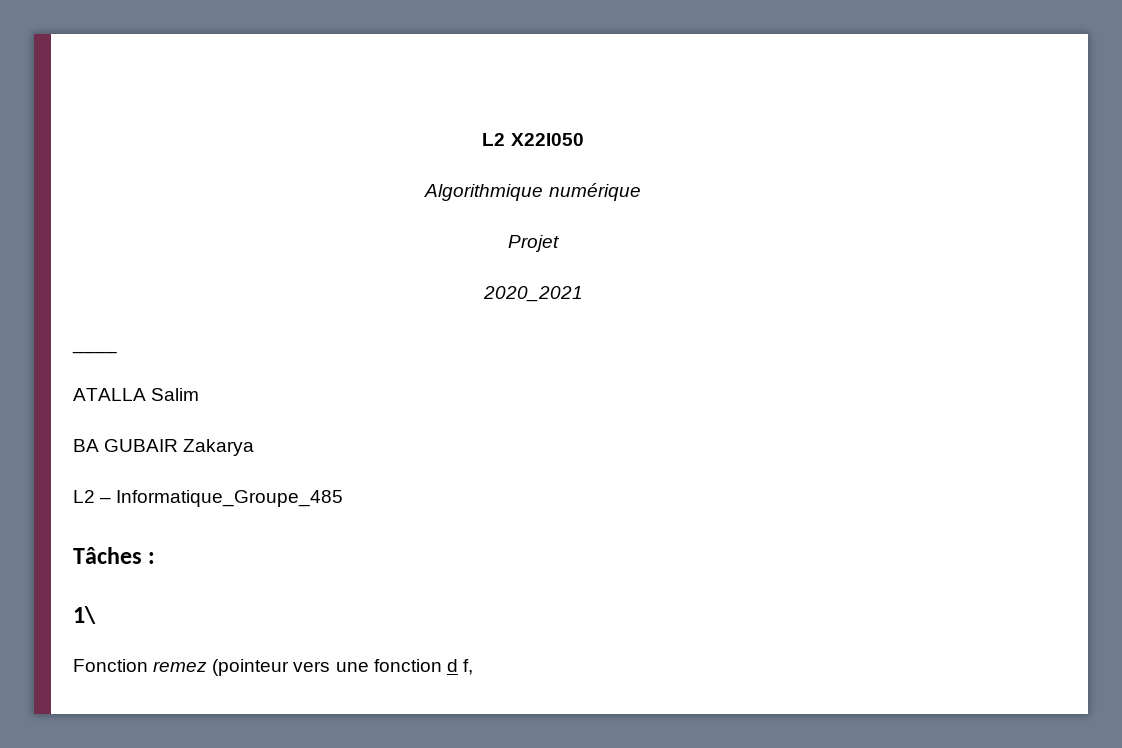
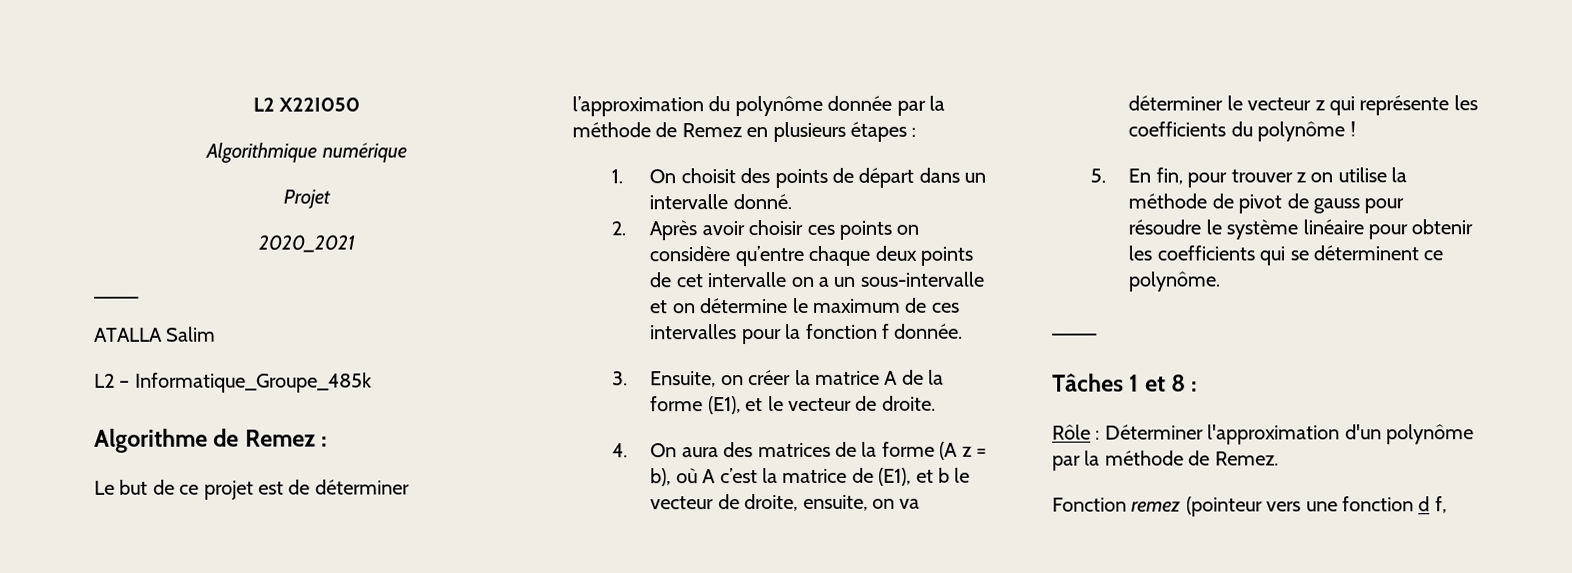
[73,439,255,456] // BA GUBAIR Zakarya -> (217, 334) none
[116,490,344,507] [73,547,156,564] [73,606,96,624] Informatique_Groupe_485 // Tâches : // 1\ -> [134,372,372,393] [94,428,328,453] [94,479,410,500] [572,95,945,117] [572,121,917,143] [610,167,987,189] [649,193,792,210] [610,219,920,241] [649,245,974,267] [649,271,985,288] [650,297,960,314] [650,323,964,345] [611,369,945,388] [650,395,936,415] [611,441,988,460] [650,467,971,487] [650,493,921,512] [1128,95,1478,116] [1128,121,1356,142] [1089,167,1408,188] [1128,193,1405,214] [1128,219,1474,240] [1128,245,1444,266] [1128,271,1222,292] [1052,332,1098,336] [1052,373,1198,392] [1052,424,1474,445] [1052,450,1279,471] Informatique_Groupe_485k // Algorithme de Remez : // Le but de ce projet est de déterminer l’approximation du polynôme donnée par la méthode de Remez en plusieurs étapes : // 1. On choisit des points de départ dans un intervalle donné. // 2. Après avoir choisir ces points on considère qu’entre chaque deux points de cet intervalle on a un sous-intervalle et on détermine le maximum de ces intervalles pour la fonction f donnée. // 3. Ensuite, on créer la matrice A de la forme (E1), et le vecteur de droite. // 4. On aura des matrices de la forme (A z = b), où A c’est la matrice de (E1), et b le vecteur de droite, ensuite, on va déterminer le vecteur z qui représente les coefficients du polynôme ! // 5. En fin, pour trouver z on utilise la méthode de pivot de gauss pour résoudre le système linéaire pour obtenir les coefficients qui se déterminent ce polynôme. // ____ // Tâches 1 et 8 : // Rôle : Déterminer l'approximation d'un polynôme par la méthode de Remez.

